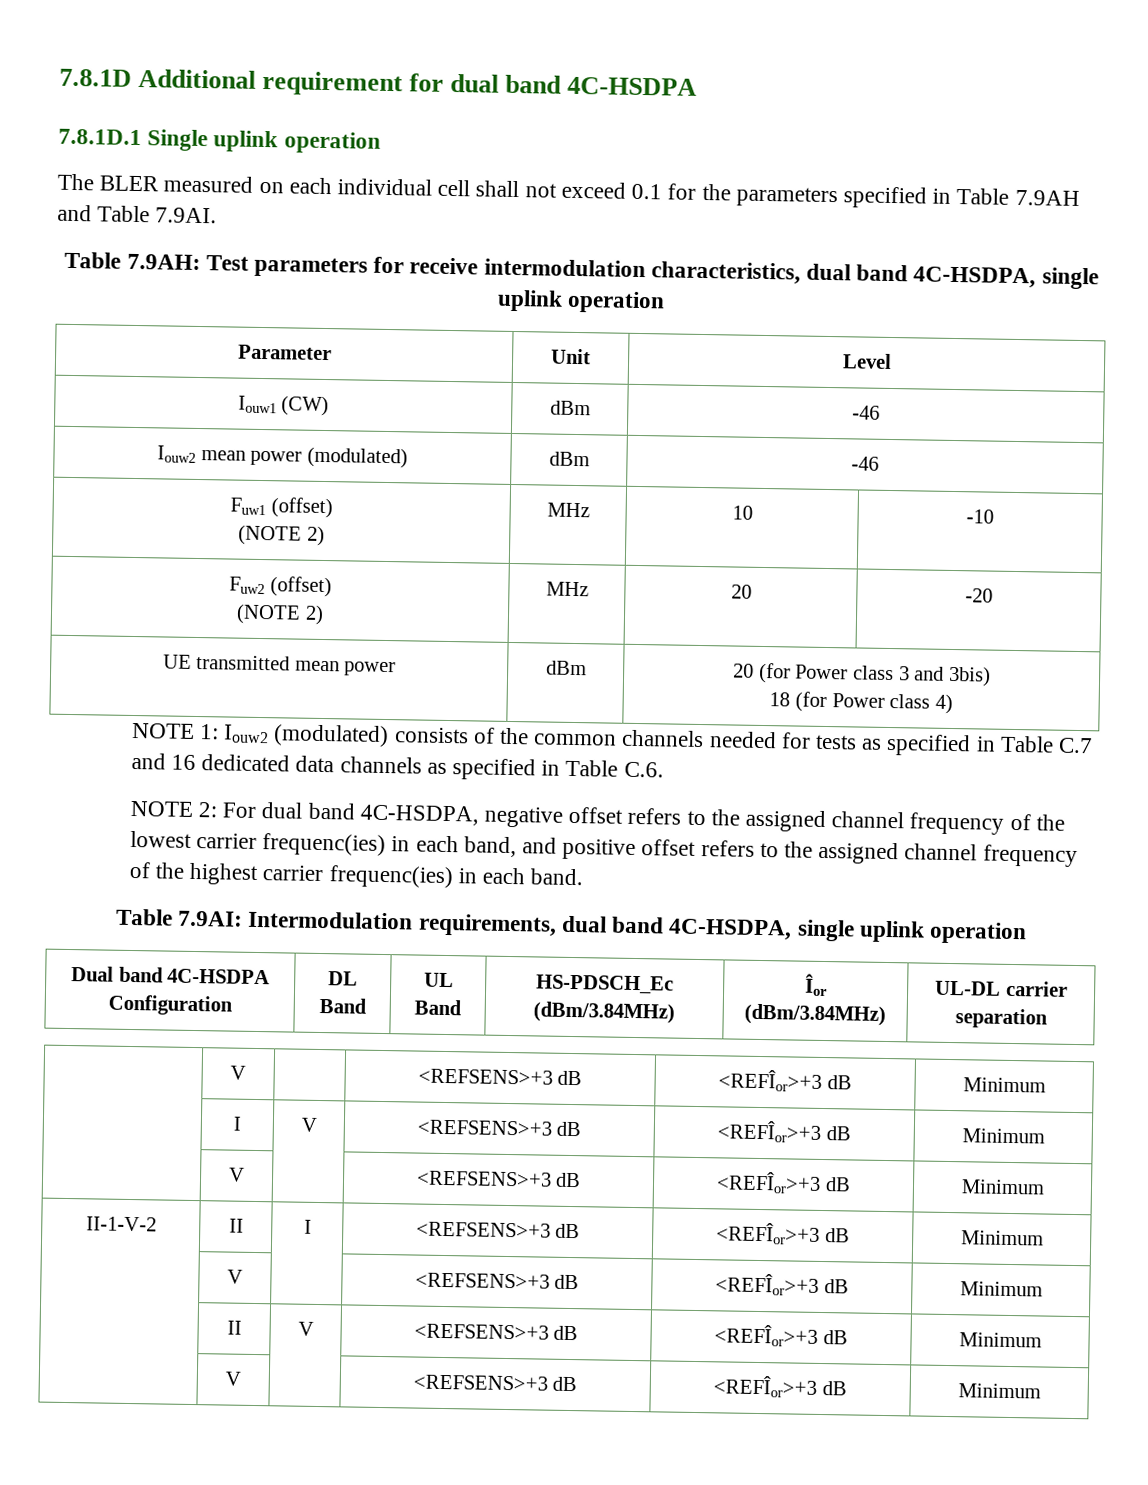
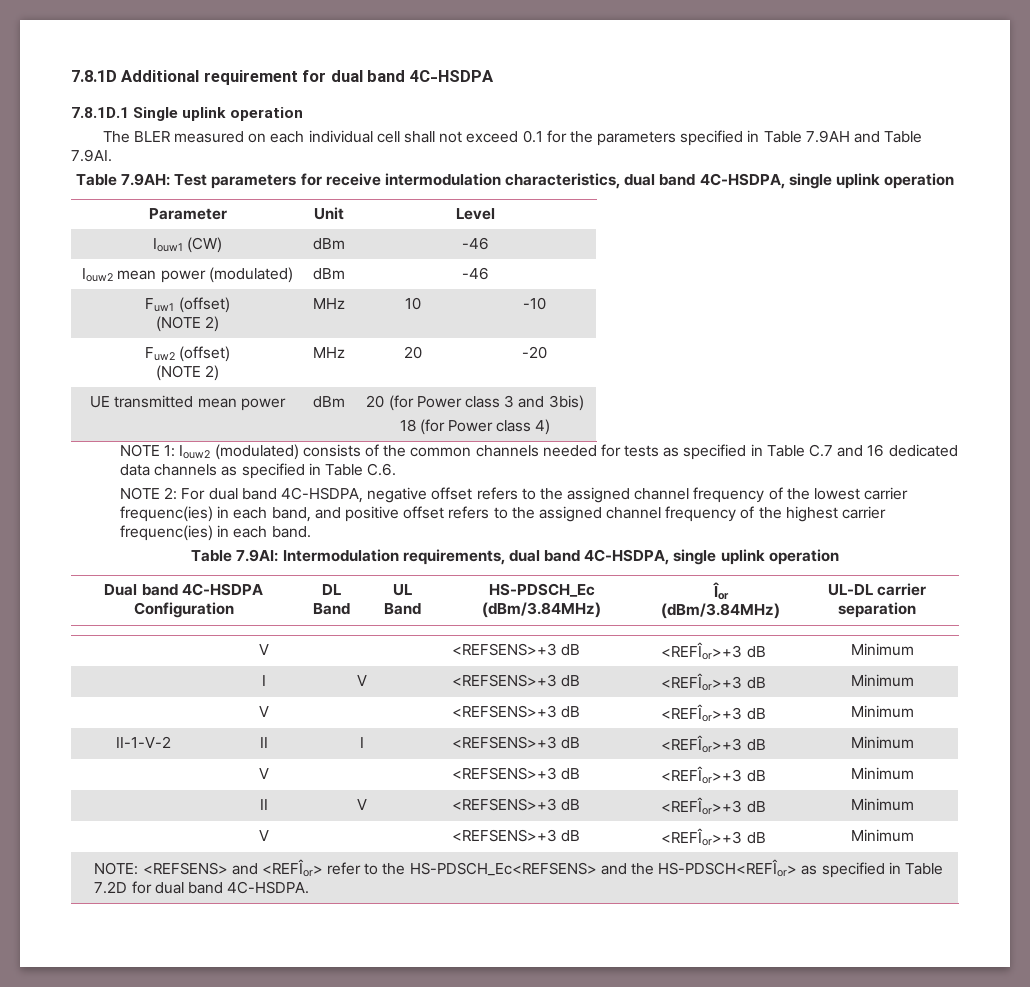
(1041, 1391) none -> [94,859,943,878] [94,881,310,894] // NOTE: <REFSENS> and <REFÎor> refer to the HS-PDSCH_Ec<REFSENS> and the HS-PDSCH<REFÎor> as specified in Table 7.2D for dual band 4C-HSDPA.

